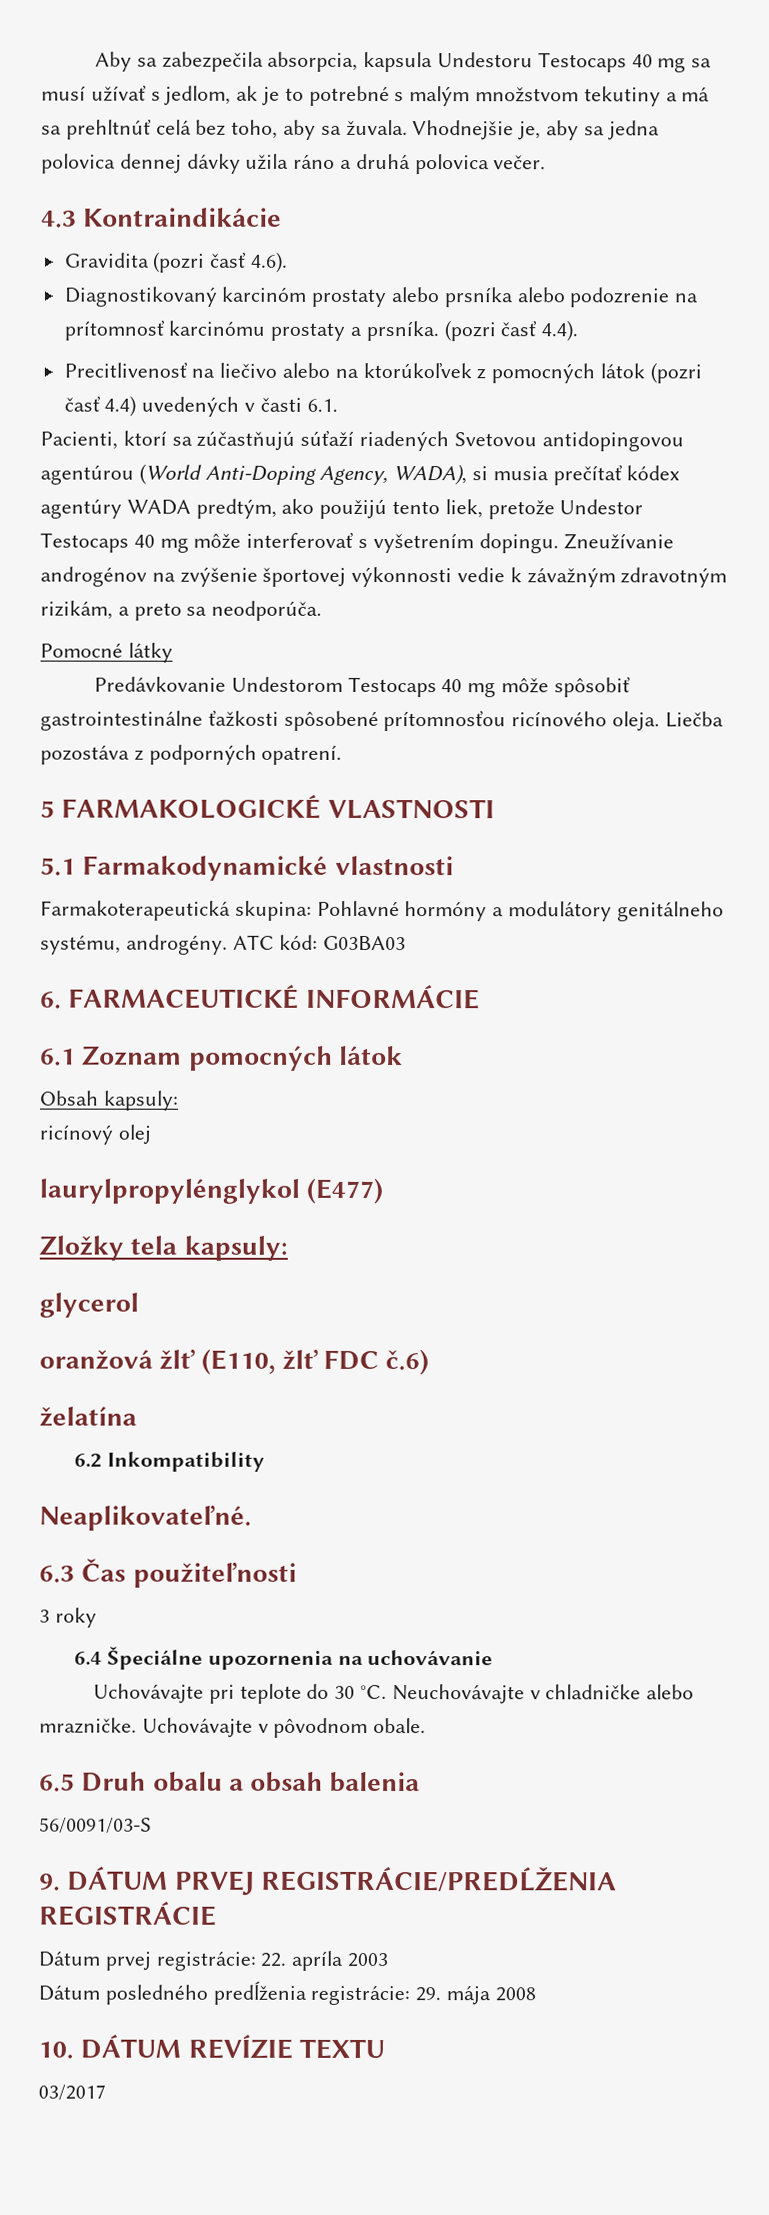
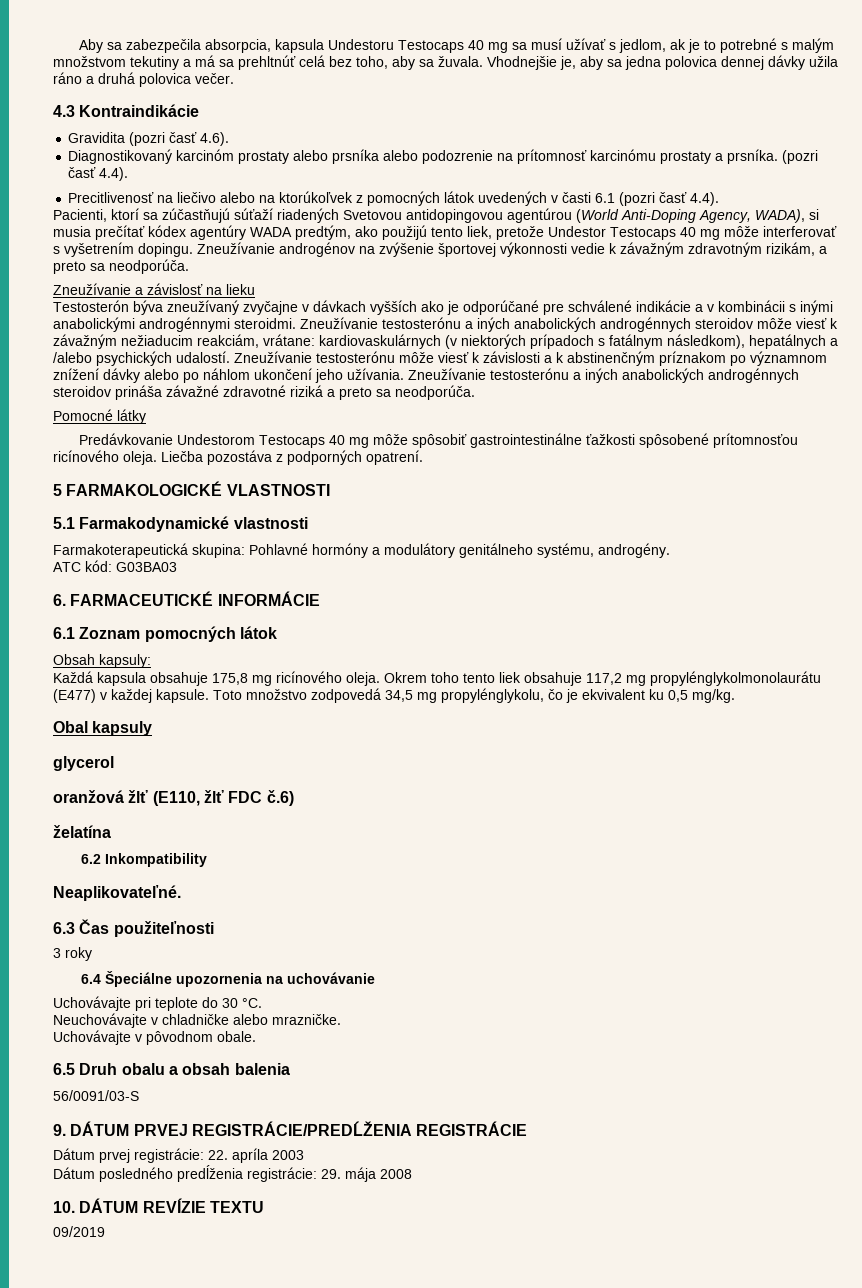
[649,362,702,384] [63,395,338,417] (pozri časť 4.4) uvedených v časti 6.1. -> [478,191,720,206] uvedených v časti 6.1 (pozri časť 4.4).
(323, 610) none -> [53,283,255,295] [53,300,833,315] [53,317,838,332] [53,334,838,349] [53,351,827,366] [53,368,799,383] [53,385,475,400] // Zneužívanie a závislosť na lieku // Testosterón býva zneužívaný zvyčajne v dávkach vyšších ako je odporúčané pre schválené indikácie a v kombinácii s inými anabolickými androgénnymi steroidmi. Zneužívanie testosterónu a iných anabolických androgénnych steroidov môže viesť k závažným nežiaducim reakciám, vrátane: kardiovaskulárnych (v niektorých prípadoch s fatálnym následkom), hepatálnych a /alebo psychických udalostí. Zneužívanie testosterónu môže viesť k závislosti a k abstinenčným príznakom po významnom znížení dávky alebo po náhlom ukončení jeho užívania. Zneužívanie testosterónu a iných anabolických androgénnych steroidov prináša závažné zdravotné riziká a preto sa neodporúča.
(228, 944) none -> (670, 550) //
[39,1124,151,1145] [39,1177,384,1204] [39,1235,288,1261] ricínový olej // laurylpropylénglykol (E477) // Zložky tela kapsuly: -> [53,671,821,686] [53,688,735,703] [53,721,153,736] Každá kapsula obsahuje 175,8 mg ricínového oleja. Okrem toho tento liek obsahuje 117,2 mg propylénglykolmonolaurátu (E477) v každej kapsule. Toto množstvo zodpovedá 34,5 mg propylénglykolu, čo je ekvivalent ku 0,5 mg/kg. // Obal kapsuly
(388, 1692) none -> (262, 1003) //
(137, 1725) none -> (341, 1019) //
[38,2084,106,2101] 03/2017 -> [53,1226,105,1237] 09/2019

